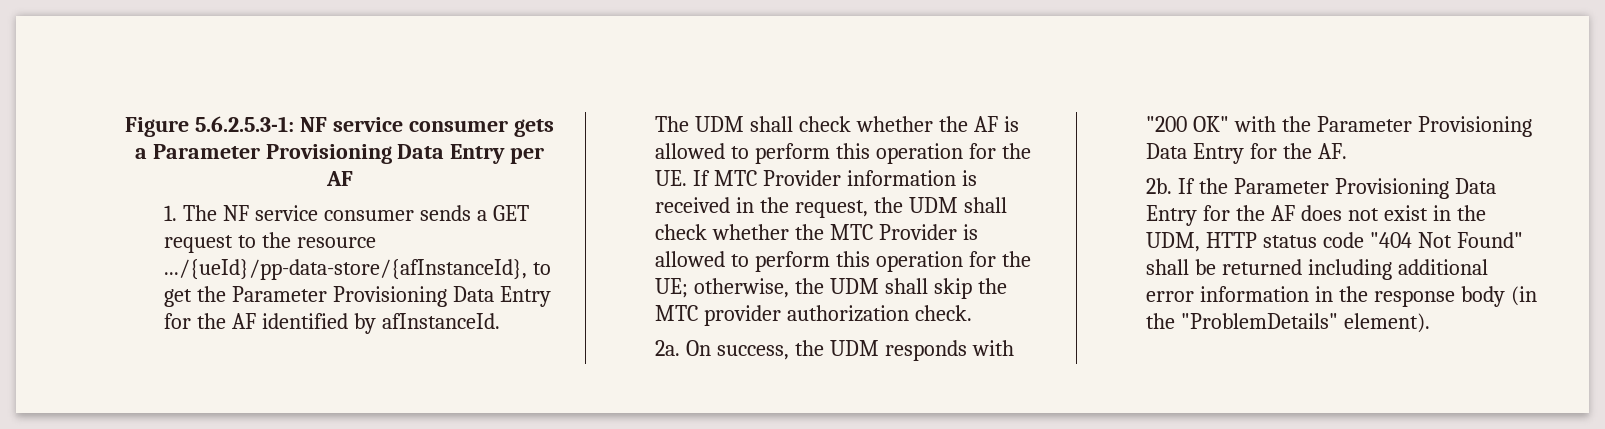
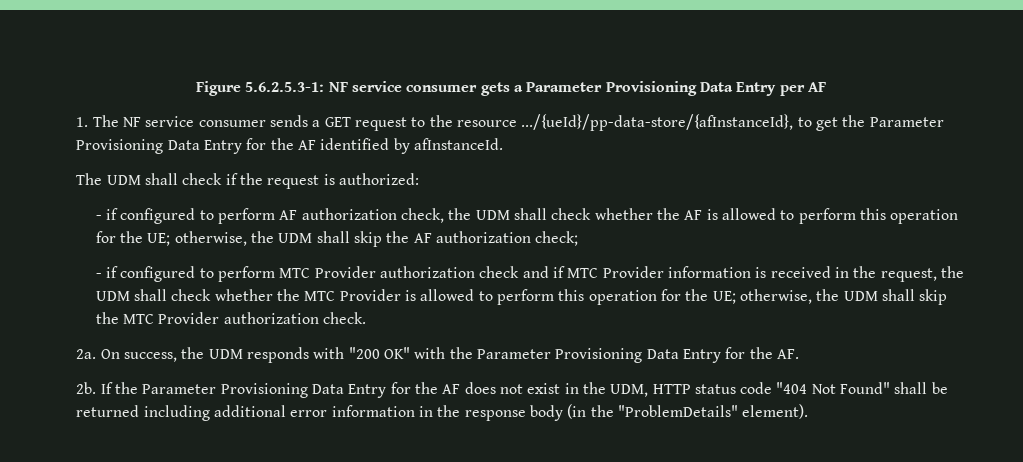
(851, 124) none -> [225,173,419,189] [95,208,592,224] if the request is authorized: // - if configured to perform AF authorization check, the UDM shall check
[654,170,710,186] UE. If -> [147,231,579,247] [95,266,565,282] UE; otherwise, the UDM shall skip the AF authorization check; // - if configured to perform MTC Provider authorization check and if
[703,305,781,326] provider -> [158,312,220,324] Provider

